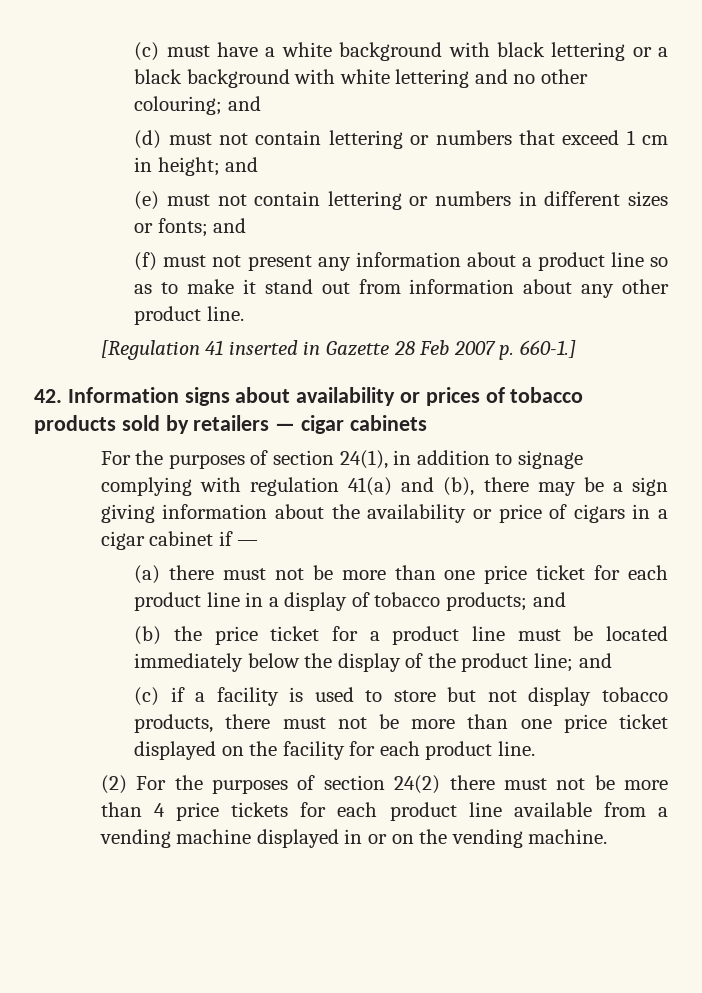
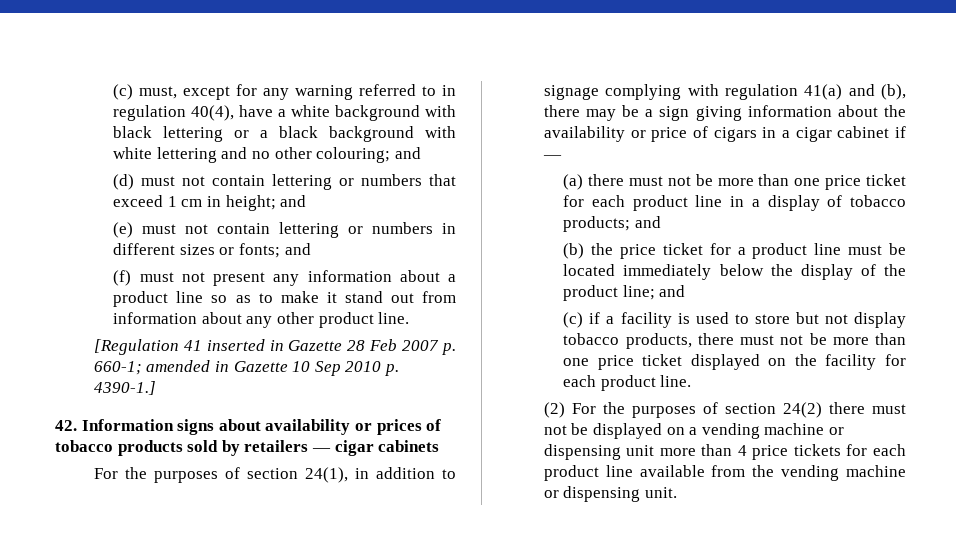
[134,42,210,61] (c) must -> [113,84,456,100] [113,105,235,121] (c) must, except for any warning referred to in regulation 40(4),
[519,340,576,358] 660-1.] -> [93,360,400,376] [93,381,156,395] 660-1; amended in Gazette 10 Sep 2010 p. 4390-1.]
(615, 782) none -> [593,423,845,439] [543,444,655,460] displayed on a vending machine or dispensing unit
[658,807,668,817] [99,829,608,848] a vending machine displayed in or on the vending machine. -> [752,465,906,481] [543,486,678,502] the vending machine or dispensing unit.

